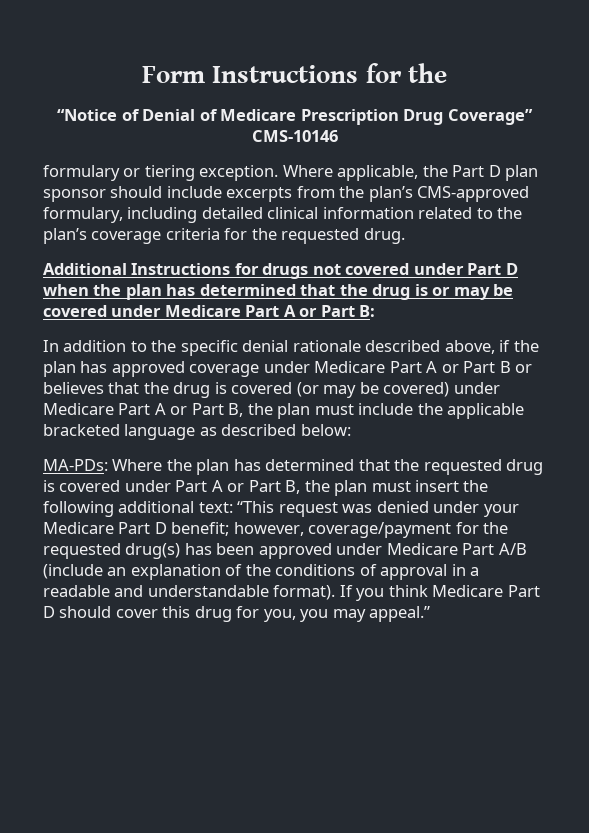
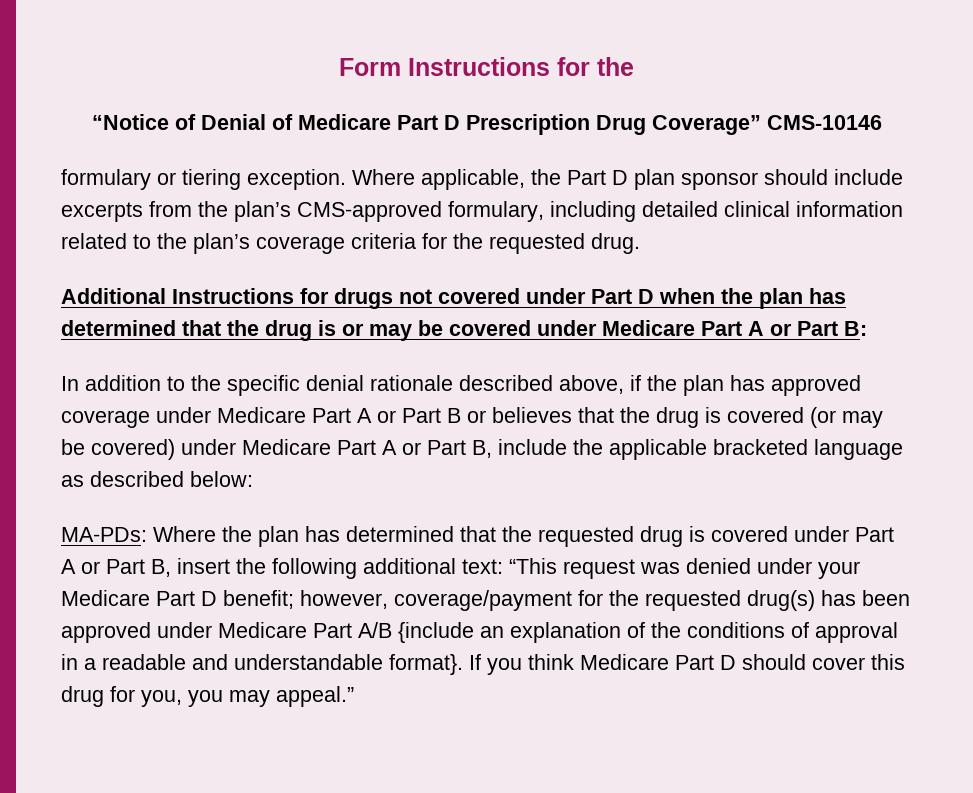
(297, 115) none -> [396,115,460,130] Part D
[247,403,354,419] the plan must -> (492, 449) none
[304,480,411,496] the plan must -> (171, 568) none
[43,564,103,579] (include -> [398,622,474,643] {include
[273,585,336,600] format). -> [389,654,463,675] format}.

